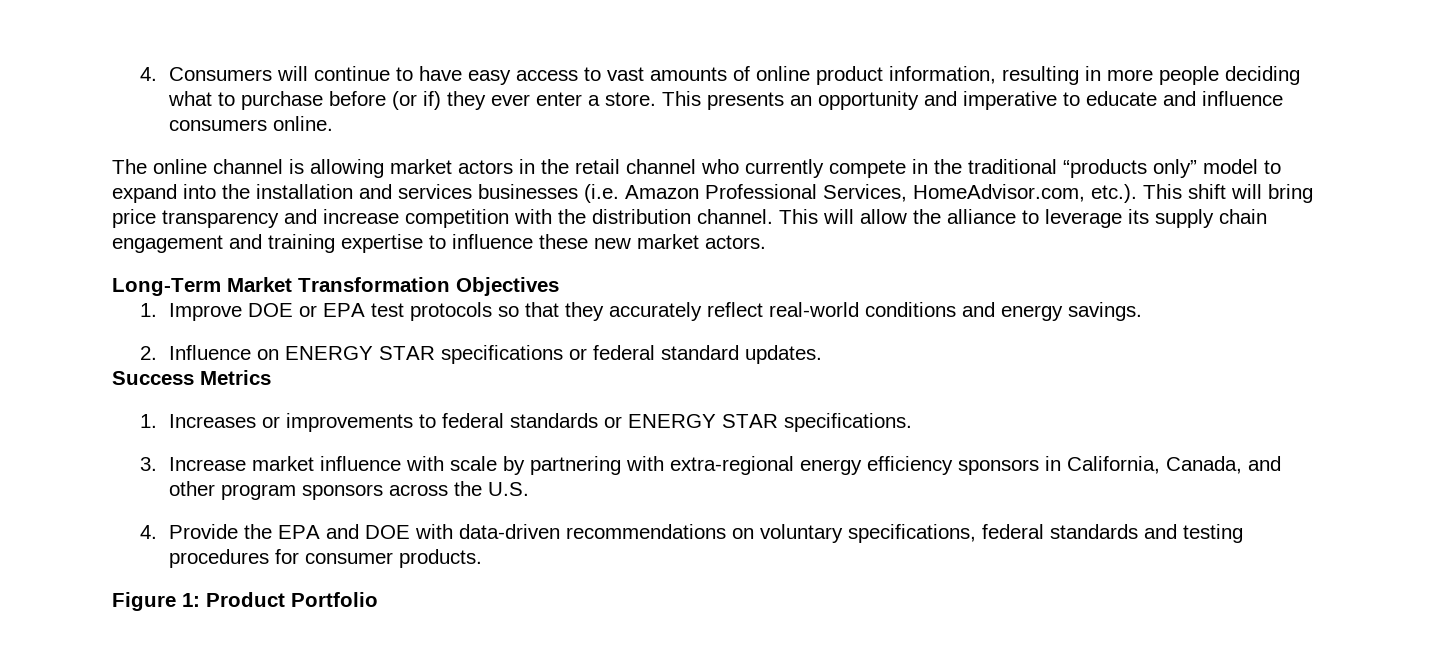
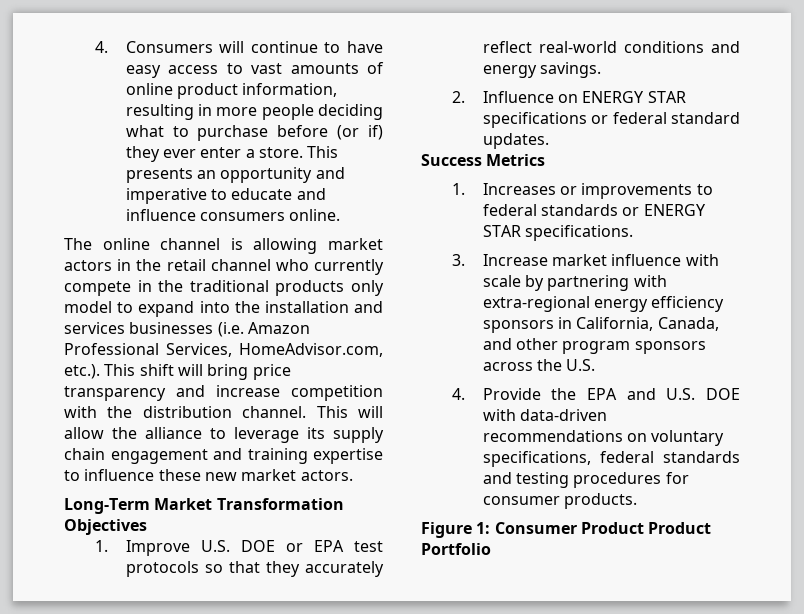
[1063,159,1197,178] “products only” -> [275,280,384,296] products only
(242, 312) none -> [200,540,230,552] U.S.
(359, 531) none -> [666,388,696,400] U.S.
(200, 600) none -> [494,522,644,534] Consumer Product

